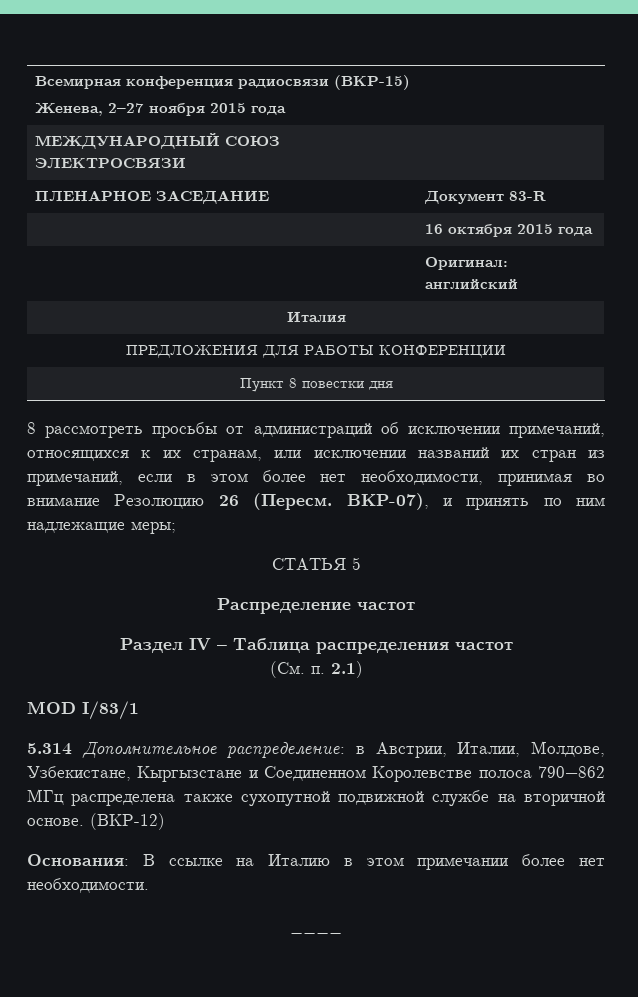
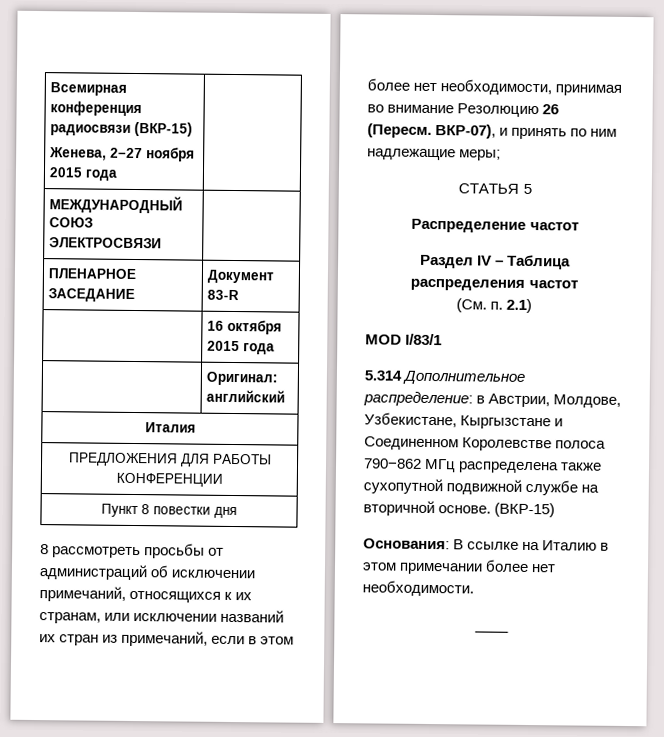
[457,742,521,757] Италии, -> (551, 400) none
[90,813,165,830] (ВКР-12) -> [494,502,556,518] (ВКР-15)

